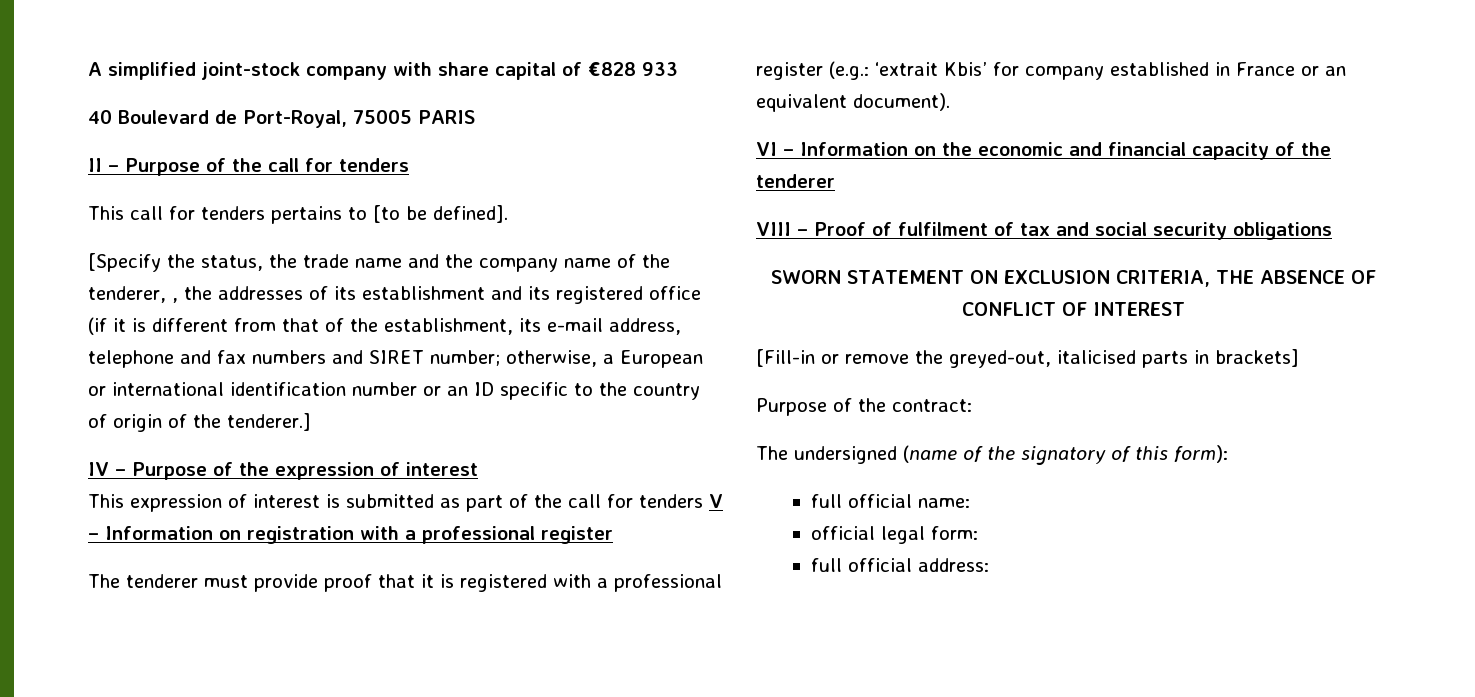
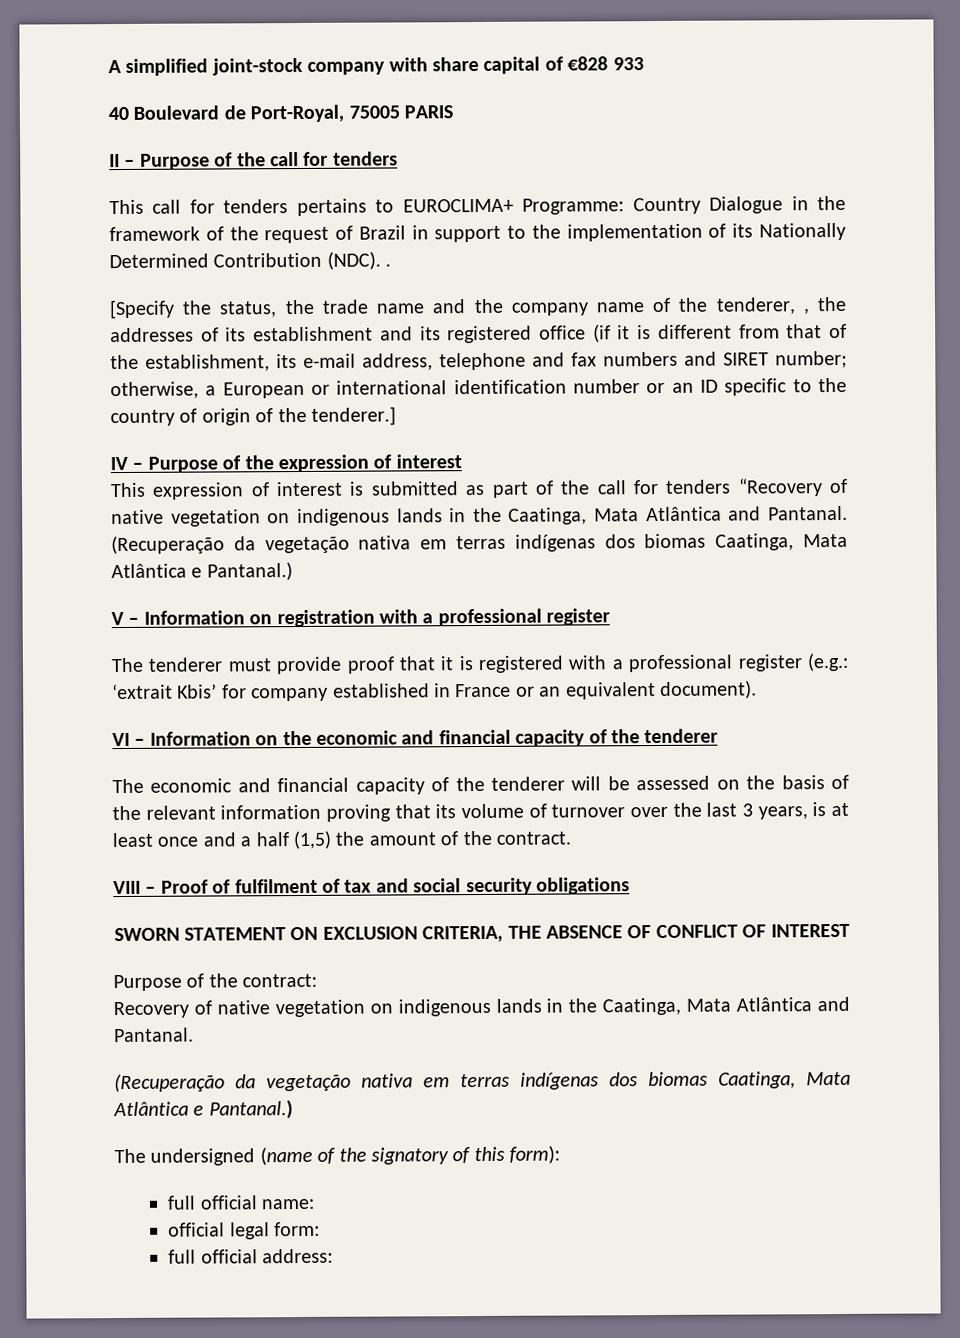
[373,205,508,223] [to be defined]. -> [402,195,847,215] [109,222,846,244] [109,251,392,270] EUROCLIMA+ Programme: Country Dialogue in the framework of the request of Brazil in support to the implementation of its Nationally Determined Contribution (NDC). .
(703, 501) none -> [737,478,848,497] [111,505,848,527] [111,533,848,555] [111,562,293,581] “Recovery of native vegetation on indigenous lands in the Caatinga, Mata Atlântica and Pantanal. (Recuperação da vegetação nativa em terras indígenas dos biomas Caatinga, Mata Atlântica e Pantanal.) //
(835, 181) none -> [112,774,850,795] [112,802,849,822] [112,830,571,850] // The economic and financial capacity of the tenderer will be assessed on the basis of the relevant information proving that its volume of turnover over the last 3 years, is at least once and a half (1,5) the amount of the contract.
[756,349,1299,368] [756,398,972,416] [Fill-in or remove the greyed-out, italicised parts in brackets] // Purpose of the contract: -> [113,973,318,992] [113,996,850,1019] [113,1027,194,1043] [114,1071,851,1093] [113,1100,293,1120] Purpose of the contract: // Recovery of native vegetation on indigenous lands in the Caatinga, Mata Atlântica and Pantanal. // (Recuperação da vegetação nativa em terras indígenas dos biomas Caatinga, Mata Atlântica e Pantanal.)

